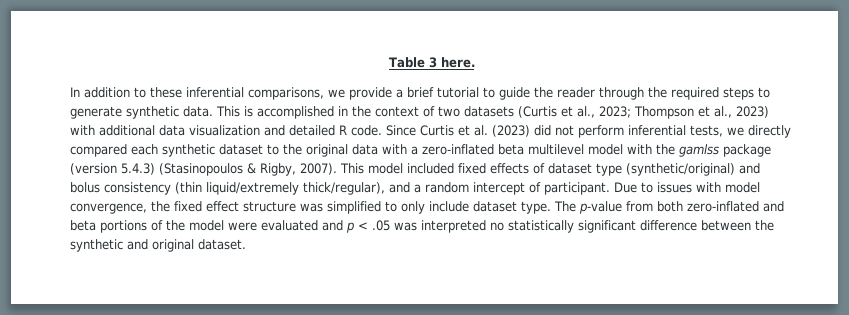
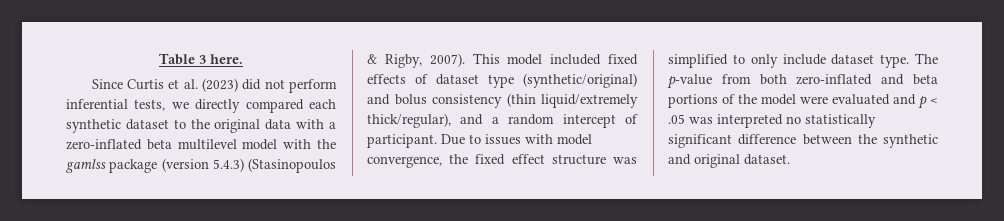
[70,87,770,100] [70,106,769,119] [70,125,382,136] In addition to these inferential comparisons, we provide a brief tutorial to guide the reader through the required steps to generate synthetic data. This is accomplished in the context of two datasets (Curtis et al., 2023; Thompson et al., 2023) with additional data visualization and detailed R code. -> (243, 59) none

